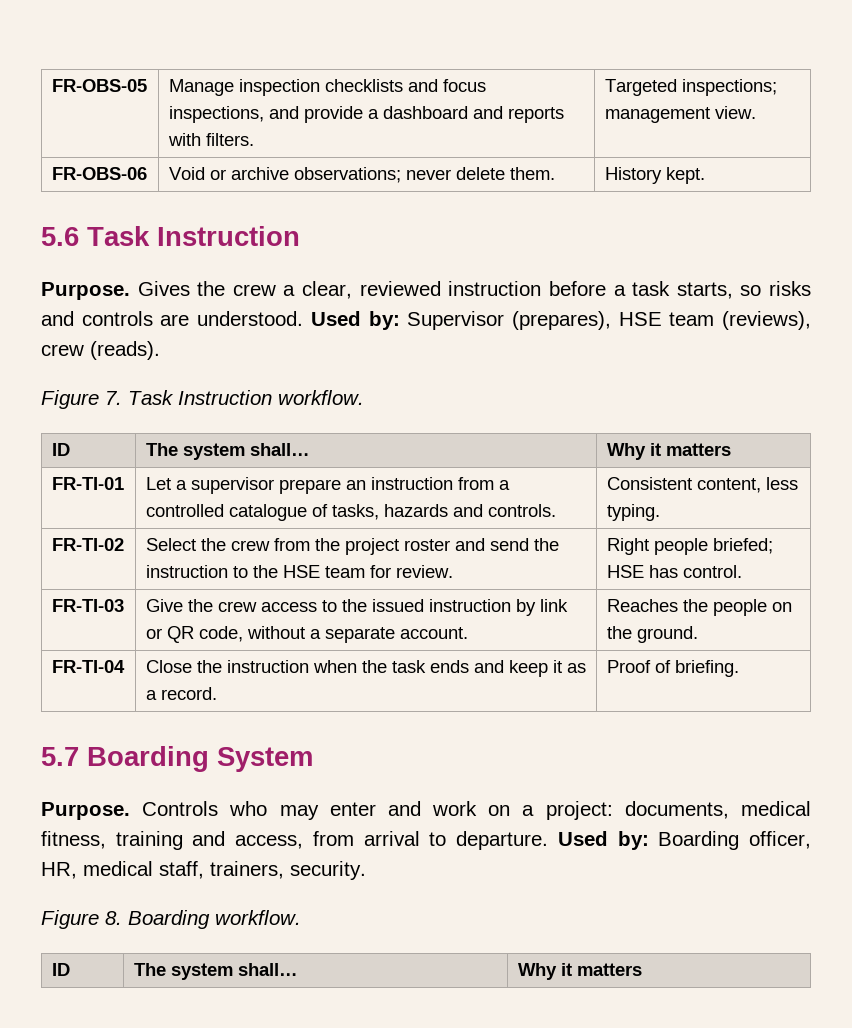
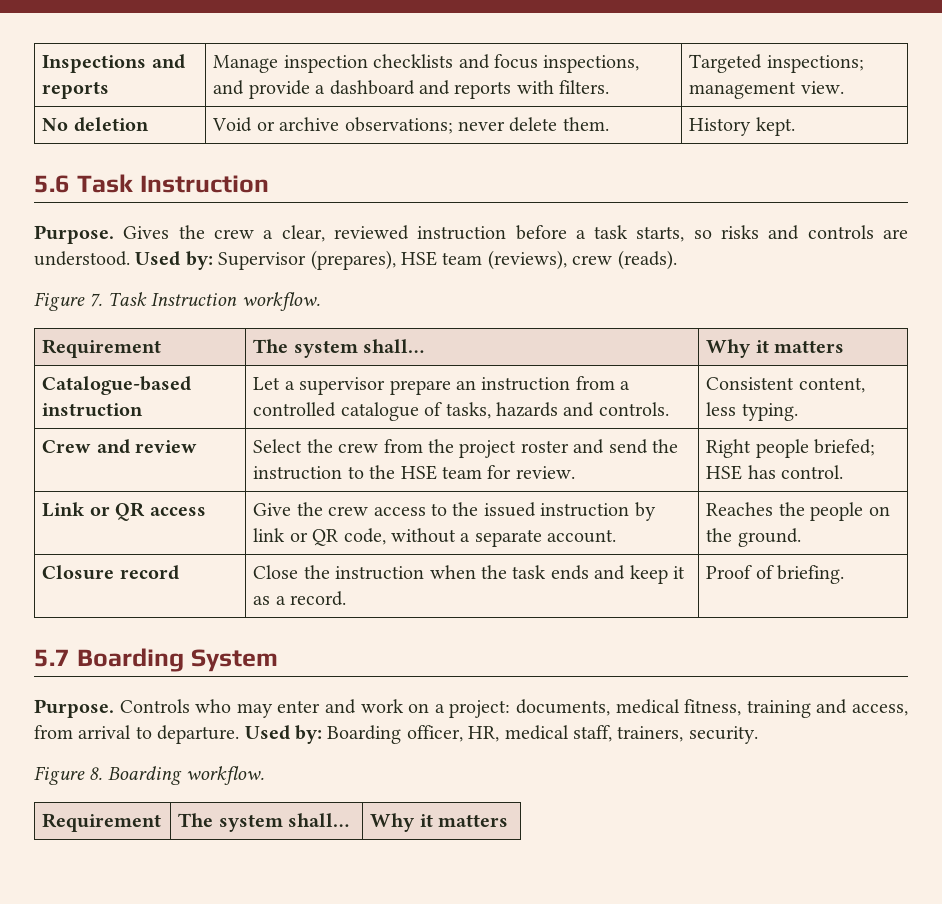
[51,79,147,92] FR-OBS-05 -> [42,54,185,73] [42,81,110,99] Inspections and reports
[51,167,147,180] FR-OBS-06 -> [42,117,149,132] No deletion
[51,443,70,456] ID -> [42,339,162,358] Requirement
[51,477,124,490] FR-TI-01 -> [42,376,192,395] [42,403,144,417] Catalogue-based instruction
[51,538,124,551] FR-TI-02 -> [42,439,198,454] Crew and review
[51,599,124,612] FR-TI-03 -> [42,502,206,521] Link or QR access
[51,660,125,673] FR-TI-04 -> [42,565,179,580] Closure record
[51,963,70,976] ID -> [42,813,162,832] Requirement

